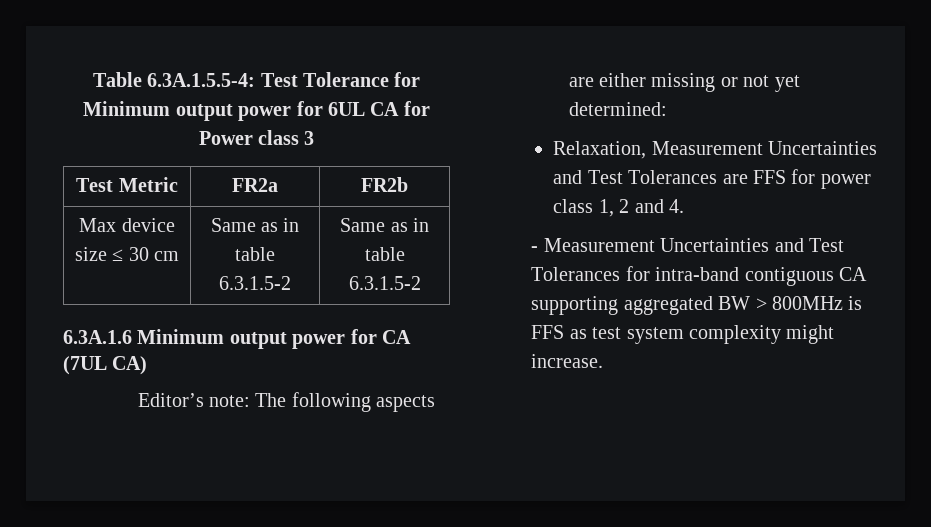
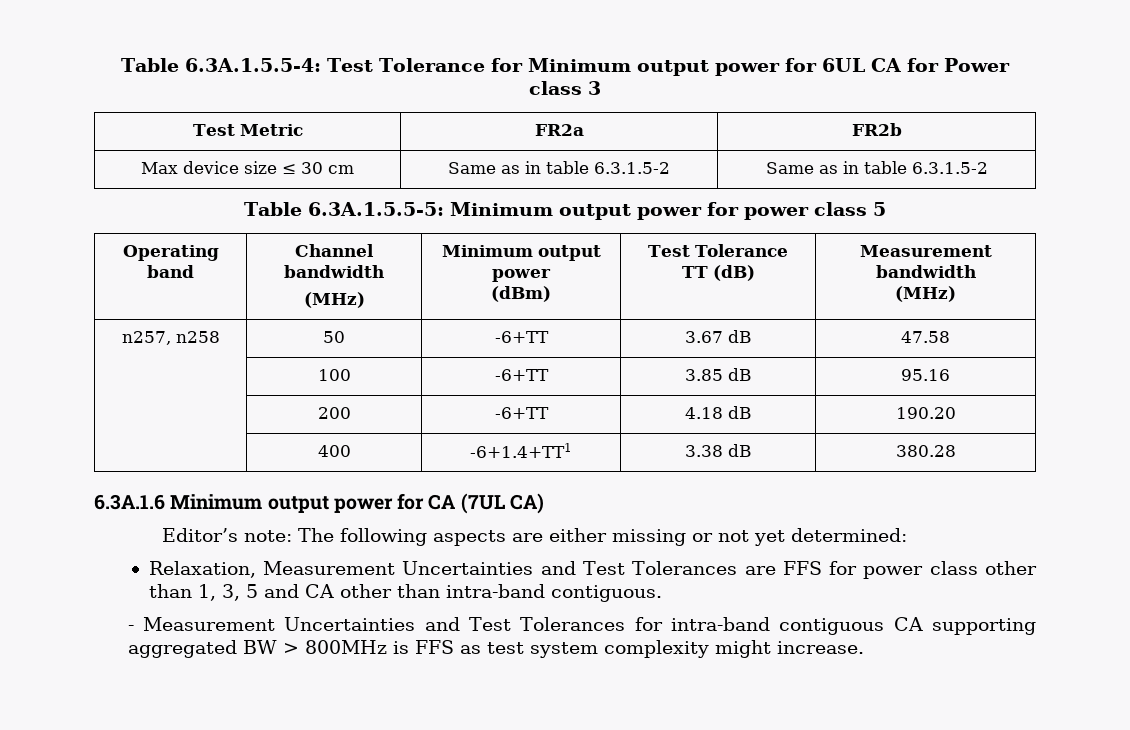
(421, 283) none -> [244,202,886,220] [122,245,219,261] [147,265,194,278] [295,244,374,257] [284,265,384,278] [303,292,365,308] [441,245,601,261] [492,269,551,282] [491,286,551,302] [647,244,789,257] [681,265,755,281] [859,245,992,257] [875,265,976,278] [895,286,956,302] [121,331,220,345] [323,331,345,343] [494,331,549,343] [684,330,752,343] [901,331,950,343] [317,369,351,381] [494,369,549,381] [684,368,752,381] [901,369,950,381] [317,407,351,419] [494,407,549,419] [684,406,752,419] [895,407,956,419] [317,445,351,457] [470,443,572,458] [684,444,752,457] [895,445,956,457] // Table 6.3A.1.5.5-5: Minimum output power for power class 5 // Operating band | Channel bandwidth // (MHz) | Minimum output power // (dBm) | Test Tolerance TT (dB) | Measurement bandwidth // (MHz) // n257, n258 | 50 | -6+TT | 3.67 dB | 47.58 // | 100 | -6+TT | 3.85 dB | 95.16 // | 200 | -6+TT | 4.18 dB | 190.20 // | 400 | -6+1.4+TT1 | 3.38 dB | 380.28
[598,199,684,217] 1, 2 and 4. -> [984,561,1037,575] [148,584,662,602] other than 1, 3, 5 and CA other than intra-band contiguous.

